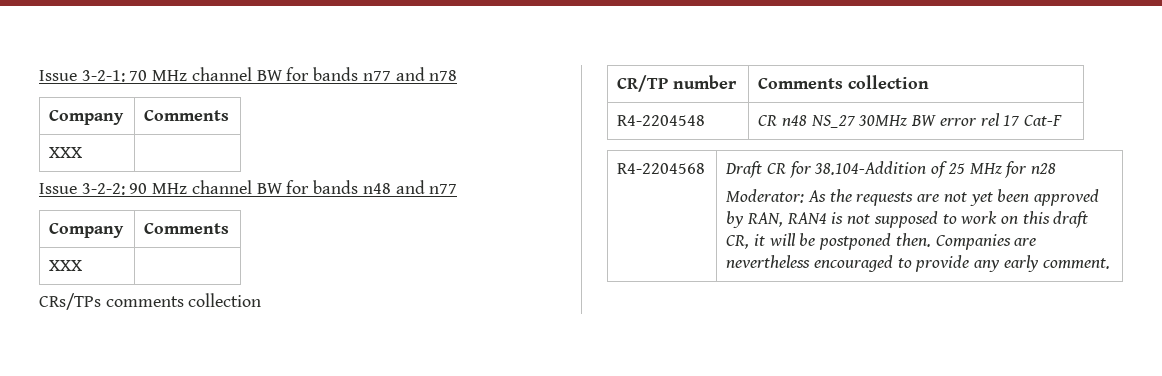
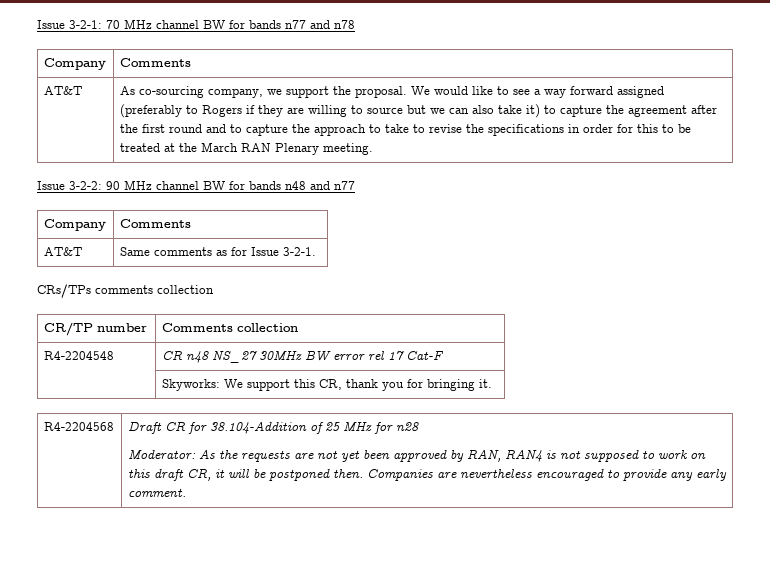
[49,147,83,158] XXX | -> [43,86,82,95] [119,86,664,98] [119,104,717,118] [119,124,691,136] [119,142,373,155] AT&T | As co-sourcing company, we support the proposal. We would like to see a way forward assigned (preferably to Rogers if they are willing to source but we can also take it) to capture the agreement after the first round and to capture the approach to take to revise the specifications in order for this to be treated at the March RAN Plenary meeting.
[49,260,83,271] XXX | -> [43,247,82,256] [119,247,316,256] AT&T | Same comments as for Issue 3-2-1.
(1062, 120) none -> [161,379,492,391] // | Skyworks: We support this CR, thank you for bringing it.

